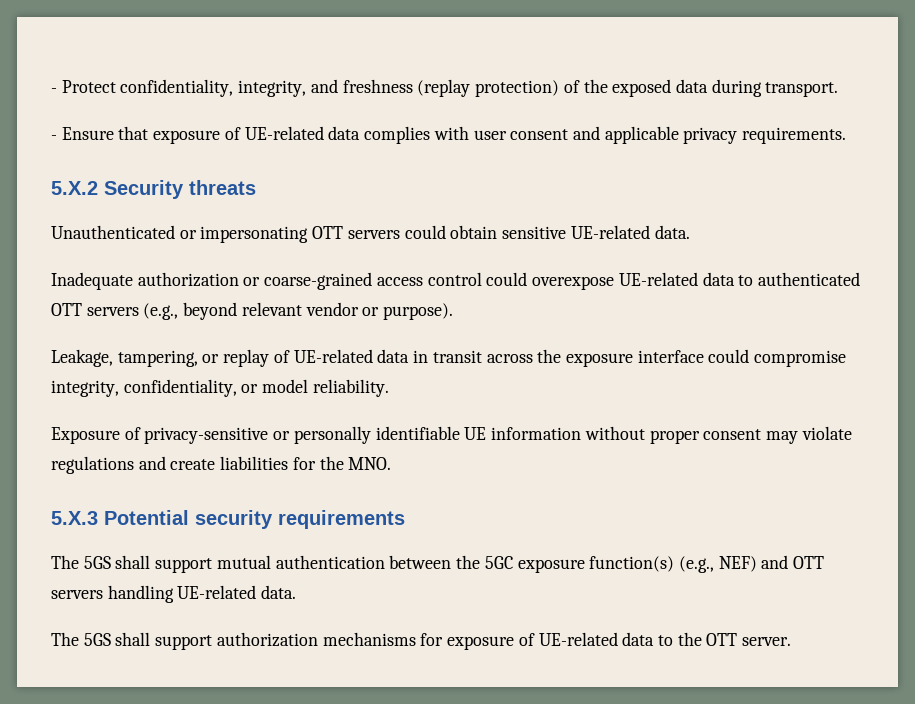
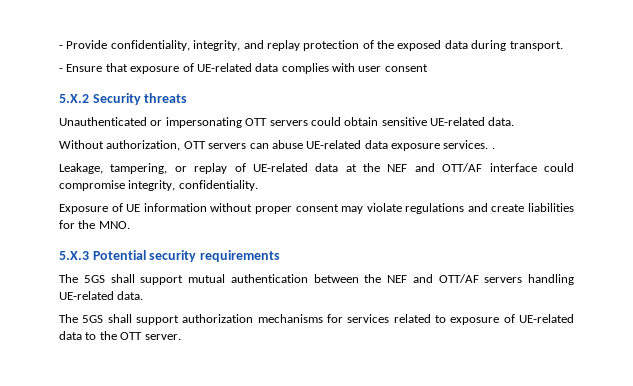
[51,80,116,93] - Protect -> [59,40,108,49] - Provide
[342,79,560,97] freshness (replay protection) -> [266,40,360,51] replay protection
[572,126,847,144] and applicable privacy requirements. -> (428, 68) none
[51,272,860,290] [51,302,454,320] Inadequate authorization or coarse-grained access control could overexpose UE-related data to authenticated OTT servers (e.g., beyond relevant vendor or purpose). -> [59,140,495,151] Without authorization, OTT servers can abuse UE-related data exposure services. .
[413,349,847,367] [51,379,389,397] [51,426,460,444] in transit across the exposure interface could compromise integrity, confidentiality, or model reliability. // Exposure of privacy-sensitive or personally identifiable -> [345,163,574,172] [59,180,258,191] [59,203,123,214] at the NEF and OTT/AF interface could compromise integrity, confidentiality. // Exposure of
[484,555,825,573] 5GC exposure function(s) (e.g., NEF) and OTT -> [387,274,479,283] NEF and OTT/AF
(444, 639) none -> [347,314,446,323] services related to

